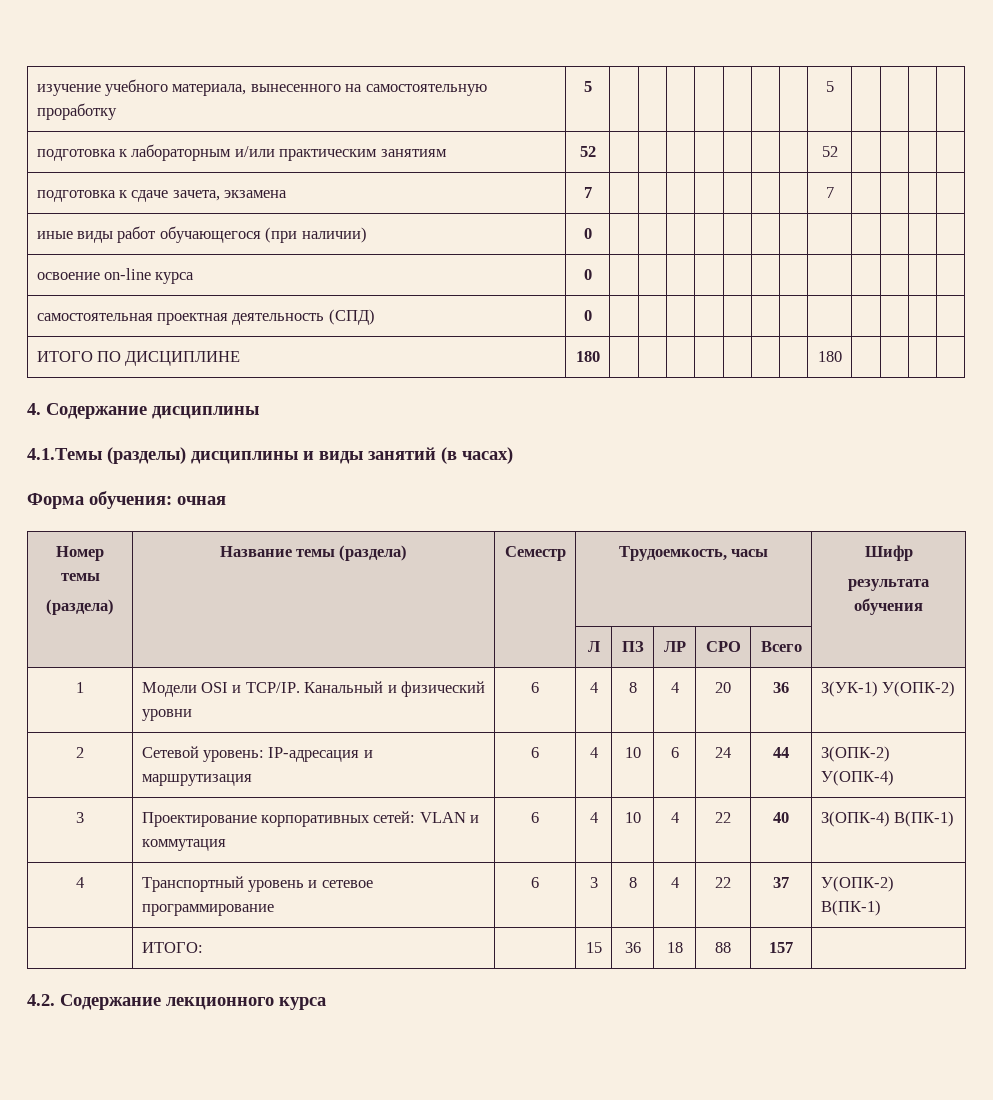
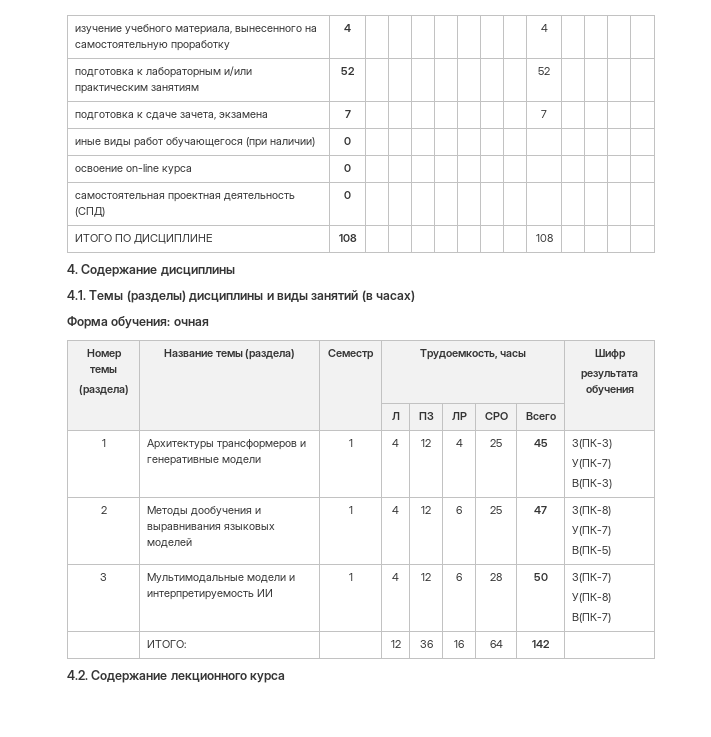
[583,81,592,92] [825,81,834,92] 5 | | | | | | | | 5 -> [344,24,351,32] [540,24,548,32] 4 | | | | | | | | 4
[575,351,600,362] [817,351,842,362] 180 | | | | | | | | 180 -> [338,234,357,242] [535,234,553,242] 108 | | | | | | | | 108
[27,448,102,460] 4.1.Темы -> [67,290,124,300] 4.1. Темы
[141,681,486,697] [141,709,192,721] [531,682,539,693] [589,682,598,693] [628,682,637,693] [670,682,679,693] [715,682,731,693] [773,682,789,693] [820,681,955,697] [76,747,84,758] [141,746,373,762] [141,774,252,786] [531,747,539,758] [589,747,598,758] [624,747,641,758] [670,747,679,758] [715,747,731,758] [773,747,789,758] [820,746,890,762] [820,770,894,786] [76,812,84,823] [141,811,480,827] [141,839,226,851] [531,812,539,823] [589,812,598,823] [624,812,641,823] [670,812,679,823] [715,812,731,823] [773,812,789,823] [820,811,954,827] [76,877,84,888] [141,876,373,892] [141,904,274,916] [531,877,539,888] [589,877,598,888] [628,877,637,888] [670,877,679,888] [715,877,731,888] [773,877,789,888] [820,876,894,892] [820,900,881,916] Модели OSI и TCP/IP. Канальный и физический уровни | 6 | 4 | 8 | 4 | 20 | 36 | З(УК-1) У(ОПК-2) // 2 | Сетевой уровень: IP-адресация и маршрутизация | 6 | 4 | 10 | 6 | 24 | 44 | З(ОПК-2) У(ОПК-4) // 3 | Проектирование корпоративных сетей: VLAN и коммутация | 6 | 4 | 10 | 4 | 22 | 40 | З(ОПК-4) В(ПК-1) // 4 | Транспортный уровень и сетевое программирование | 6 | 3 | 8 | 4 | 22 | 37 | У(ОПК-2) В(ПК-1) -> [147,439,307,450] [147,457,262,466] [348,439,353,447] [392,439,399,447] [421,439,431,447] [455,439,463,447] [490,439,502,447] [533,439,548,447] [572,439,613,449] [572,459,612,469] [572,479,613,489] [100,506,107,514] [147,506,262,516] [147,524,276,533] [147,538,193,548] [348,506,353,514] [392,506,399,514] [421,506,431,514] [456,506,462,514] [490,506,502,514] [534,506,547,514] [572,506,612,516] [572,526,612,536] [572,546,612,556] [100,573,107,581] [147,573,296,583] [147,589,274,600] [348,573,353,581] [392,573,399,581] [421,573,431,581] [456,573,462,581] [490,573,502,581] [533,573,548,581] [572,573,612,583] [572,593,612,603] [572,613,612,623] Архитектуры трансформеров и генеративные модели | 1 | 4 | 12 | 4 | 25 | 45 | З(ПК-3) // У(ПК-7) // В(ПК-3) // 2 | Методы дообучения и выравнивания языковых моделей | 1 | 4 | 12 | 6 | 25 | 47 | З(ПК-8) // У(ПК-7) // В(ПК-5) // 3 | Мультимодальные модели и интерпретируемость ИИ | 1 | 4 | 12 | 6 | 28 | 50 | З(ПК-7) // У(ПК-8) // В(ПК-7)
[585,942,602,953] [624,942,641,953] [666,942,683,953] [715,942,731,953] [769,942,793,953] 15 | 36 | 18 | 88 | 157 -> [390,640,401,648] [419,640,433,648] [454,640,464,648] [489,640,503,648] [532,640,550,648] 12 | 36 | 16 | 64 | 142

